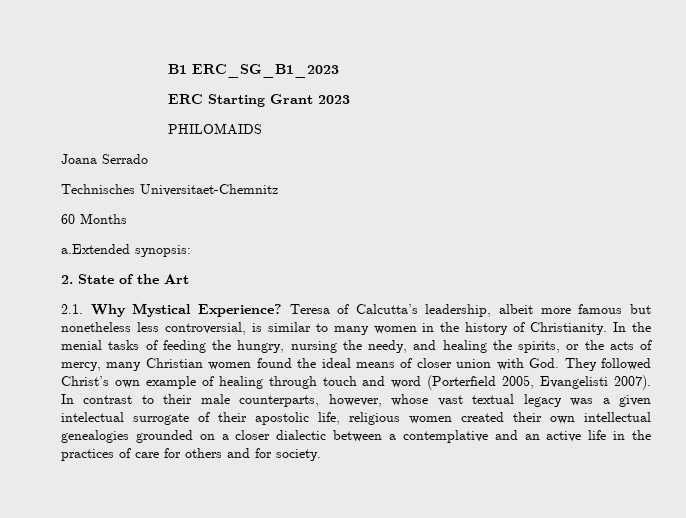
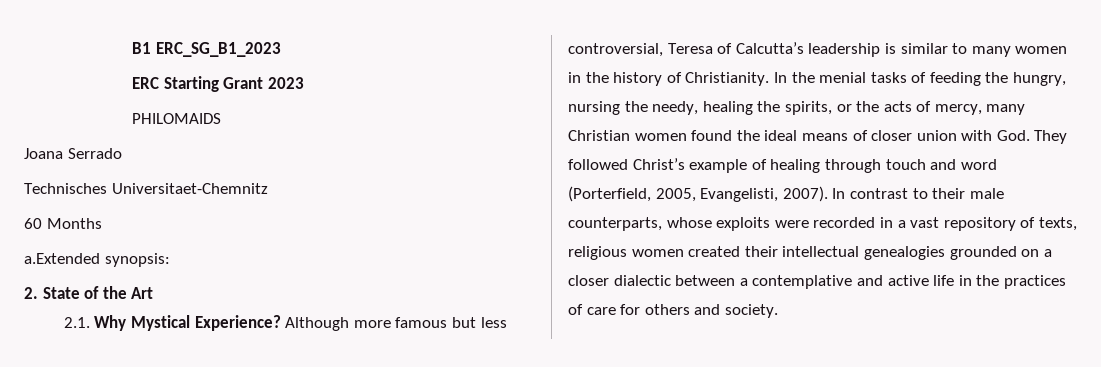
[289,304,651,317] [61,322,246,335] Teresa of Calcutta’s leadership, albeit more famous but nonetheless less controversial, -> [285,317,507,331] [568,42,881,57] Although more famous but less controversial, Teresa of Calcutta’s leadership
[413,340,437,350] and -> (699, 108) none
[114,380,140,388] own -> (685, 164) none
[427,375,609,390] (Porterfield 2005, Evangelisti -> [568,186,779,202] (Porterfield, 2005, Evangelisti,
[328,394,651,407] [61,412,340,425] however, whose vast textual legacy was a given intelectual surrogate of their apostolic life, -> [666,217,1077,231] whose exploits were recorded in a vast repository of texts,
[550,416,575,424] own -> (778, 251) none
[524,434,540,440] an -> (883, 280) none
[255,448,272,458] for -> (721, 309) none

